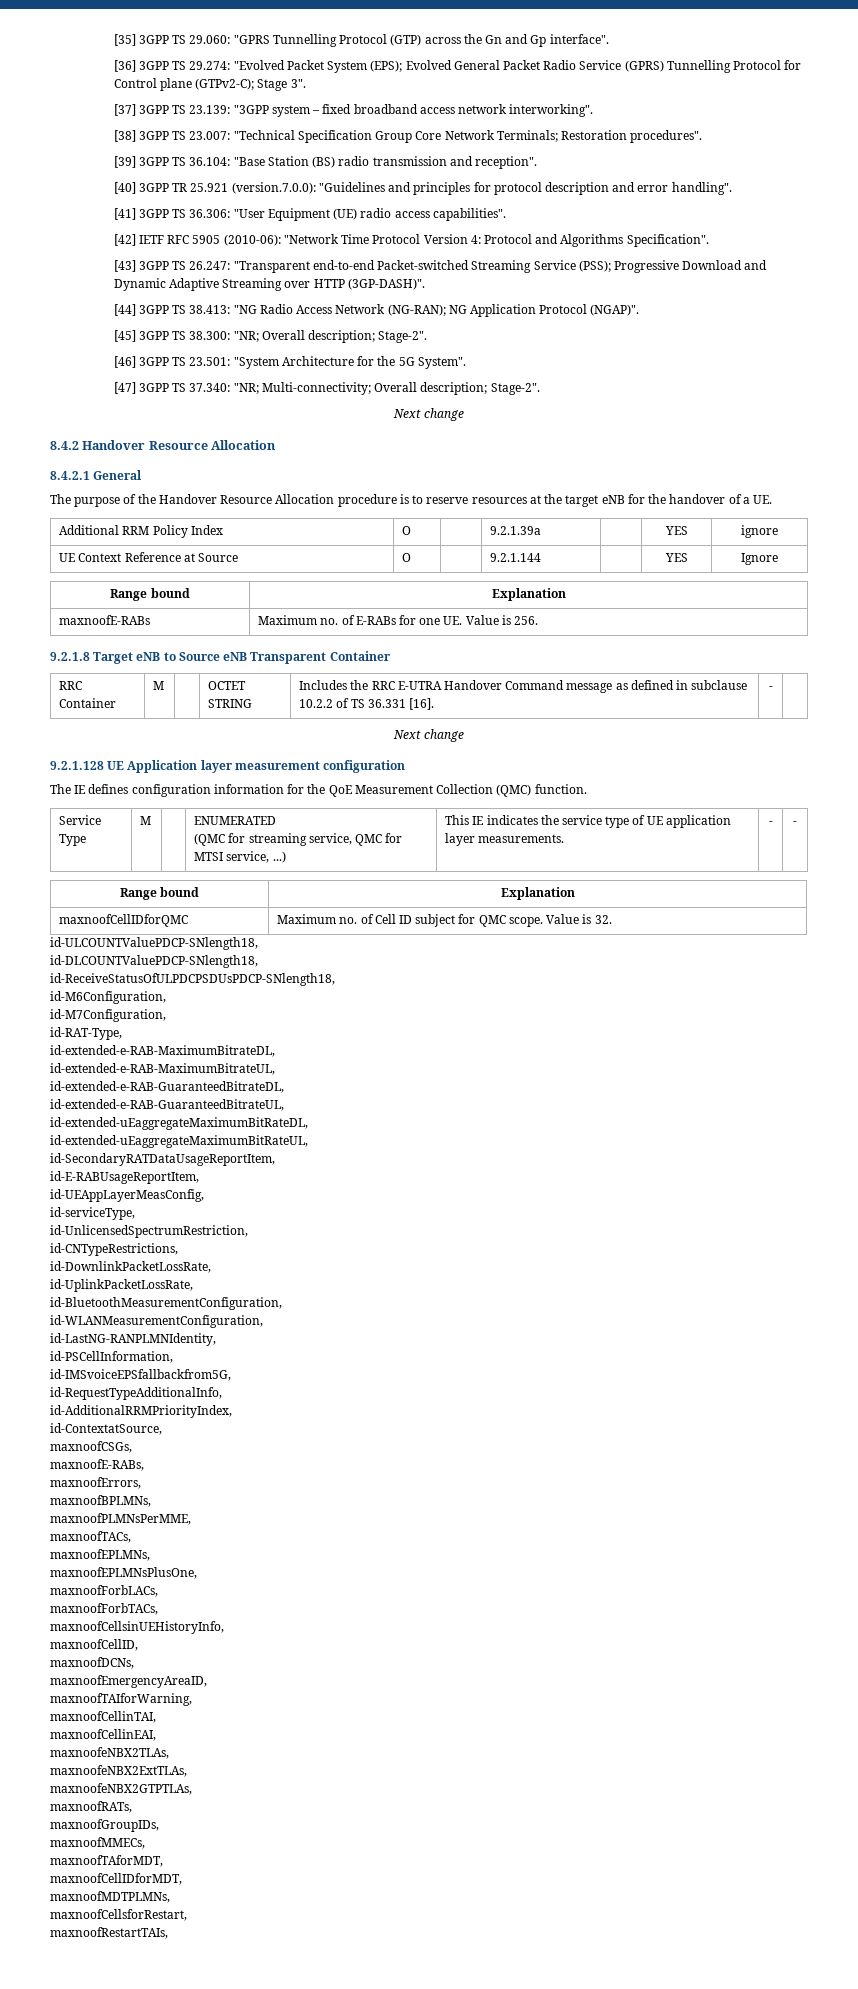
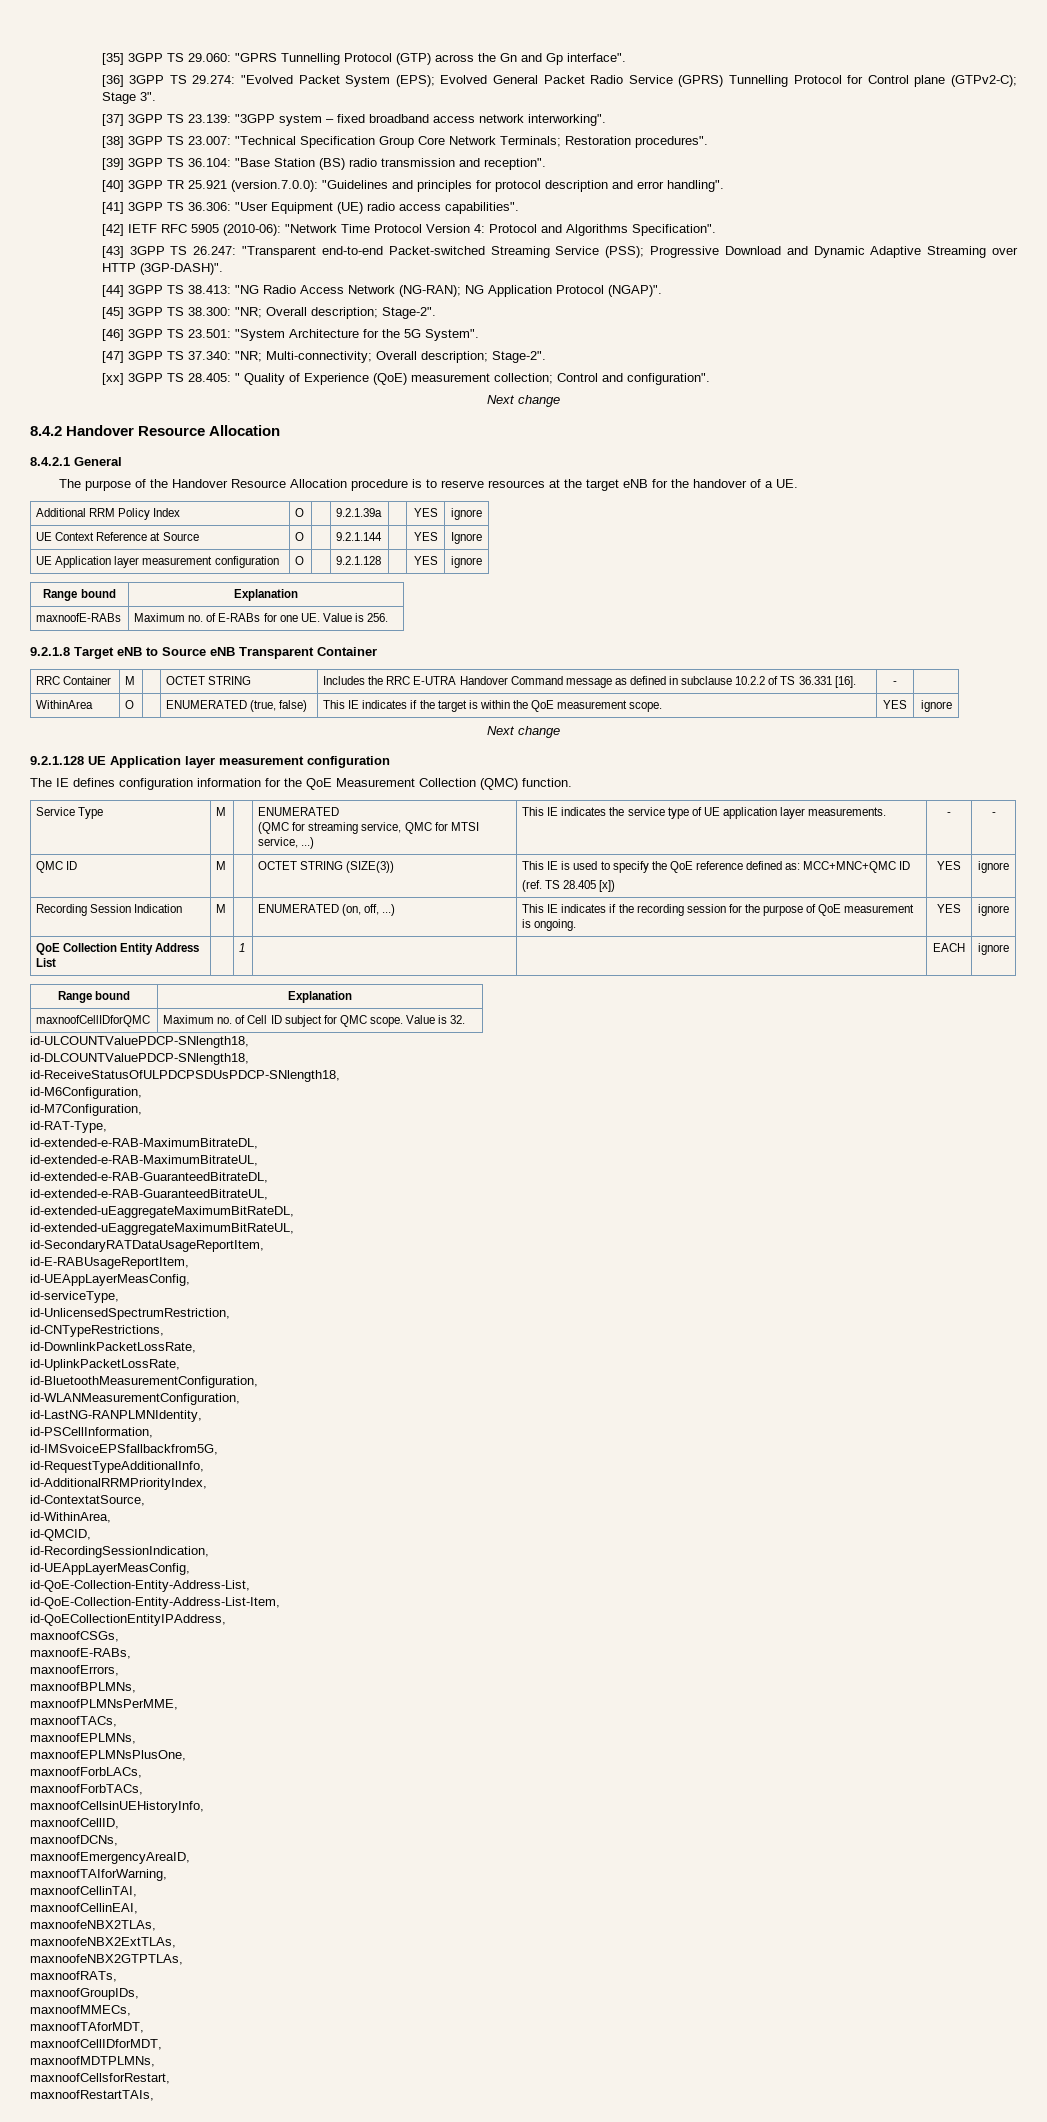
(540, 389) none -> [101,373,710,385] // [xx] 3GPP TS 28.405: " Quality of Experience (QoE) measurement collection; Control and configuration".
(778, 559) none -> [36,556,279,568] [295,556,305,565] [336,556,382,565] [413,556,438,565] [451,556,482,568] // UE Application layer measurement configuration | O | | 9.2.1.128 | | YES | ignore
(773, 688) none -> [36,700,94,709] [125,700,135,709] [166,700,308,712] [323,700,663,712] [883,700,907,709] [920,700,952,712] // WithinArea | O | | ENUMERATED (true, false) | This IE indicates if the target is within the QoE measurement scope. | YES | ignore
(797, 823) none -> [36,861,78,873] [216,861,227,870] [258,861,395,873] [522,861,911,873] [522,880,616,892] [937,861,961,870] [978,861,1009,873] [36,904,183,916] [216,904,227,913] [258,904,396,916] [522,904,915,916] [522,919,577,931] [937,904,961,913] [978,904,1009,916] [36,943,200,955] [36,958,57,967] [239,943,246,952] [933,943,965,952] [978,943,1009,955] // QMC ID | M | | OCTET STRING (SIZE(3)) | This IE is used to specify the QoE reference defined as: MCC+MNC+QMC ID // (ref. TS 28.405 [x]) | YES | ignore // Recording Session Indication | M | | ENUMERATED (on, off, ...) | This IE indicates if the recording session for the purpose of QoE measurement is ongoing. | YES | ignore // QoE Collection Entity Address List | | 1 | | | EACH | ignore
(162, 1429) none -> [30,1512,111,1523] [30,1529,91,1541] [30,1546,209,1558] [30,1563,190,1575] [30,1580,250,1592] [30,1597,280,1609] [30,1614,226,1626] // id-WithinArea, // id-QMCID, // id-RecordingSessionIndication, // id-UEAppLayerMeasConfig, // id-QoE-Collection-Entity-Address-List, // id-QoE-Collection-Entity-Address-List-Item, // id-QoECollectionEntityIPAddress,

